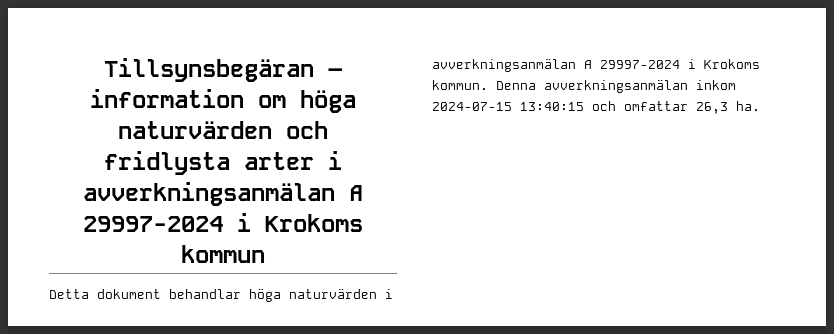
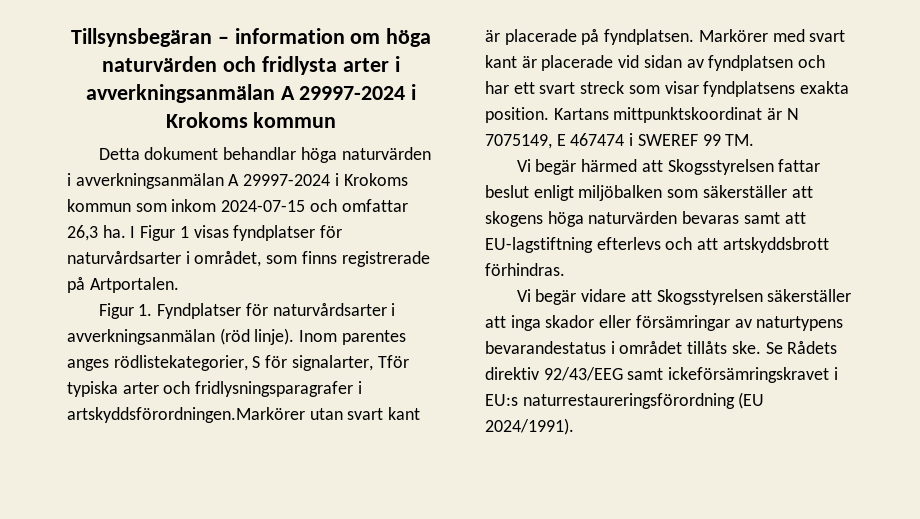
[432,80,688,93] kommun. Denna avverkningsanmälan -> [67,199,167,212] kommun som
[520,102,584,111] 13:40:15 -> (306, 206) none
(760, 106) none -> [130,225,343,241] [67,251,430,267] [67,277,179,293] [98,303,396,319] [67,328,406,345] [67,355,409,371] [67,381,362,397] [67,407,421,423] [485,29,846,45] [485,55,826,71] [485,81,850,97] [485,107,799,123] [485,133,755,149] [516,159,821,175] [485,185,813,201] [485,211,806,227] [485,237,829,253] [485,263,565,276] [516,289,852,305] [485,315,844,331] [485,341,838,354] [485,367,838,383] [485,392,765,409] [485,418,574,435] I Figur 1 visas fyndplatser för naturvårdsarter i området, som finns registrerade på Artportalen. // Figur 1. Fyndplatser för naturvårdsarter i avverkningsanmälan (röd linje). Inom parentes anges rödlistekategorier, S för signalarter, Tför typiska arter och fridlysningsparagrafer i artskyddsförordningen.Markörer utan svart kant är placerade på fyndplatsen. Markörer med svart kant är placerade vid sidan av fyndplatsen och har ett svart streck som visar fyndplatsens exakta position. Kartans mittpunktskoordinat är N 7075149, E 467474 i SWEREF 99 TM. // Vi begär härmed att Skogsstyrelsen fattar beslut enligt miljöbalken som säkerställer att skogens höga naturvärden bevaras samt att EU-lagstiftning efterlevs och att artskyddsbrott förhindras. // Vi begär vidare att Skogsstyrelsen säkerställer att inga skador eller försämringar av naturtypens bevarandestatus i området tillåts ske. Se Rådets direktiv 92/43/EEG samt ickeförsämringskravet i EU:s naturrestaureringsförordning (EU 2024/1991).

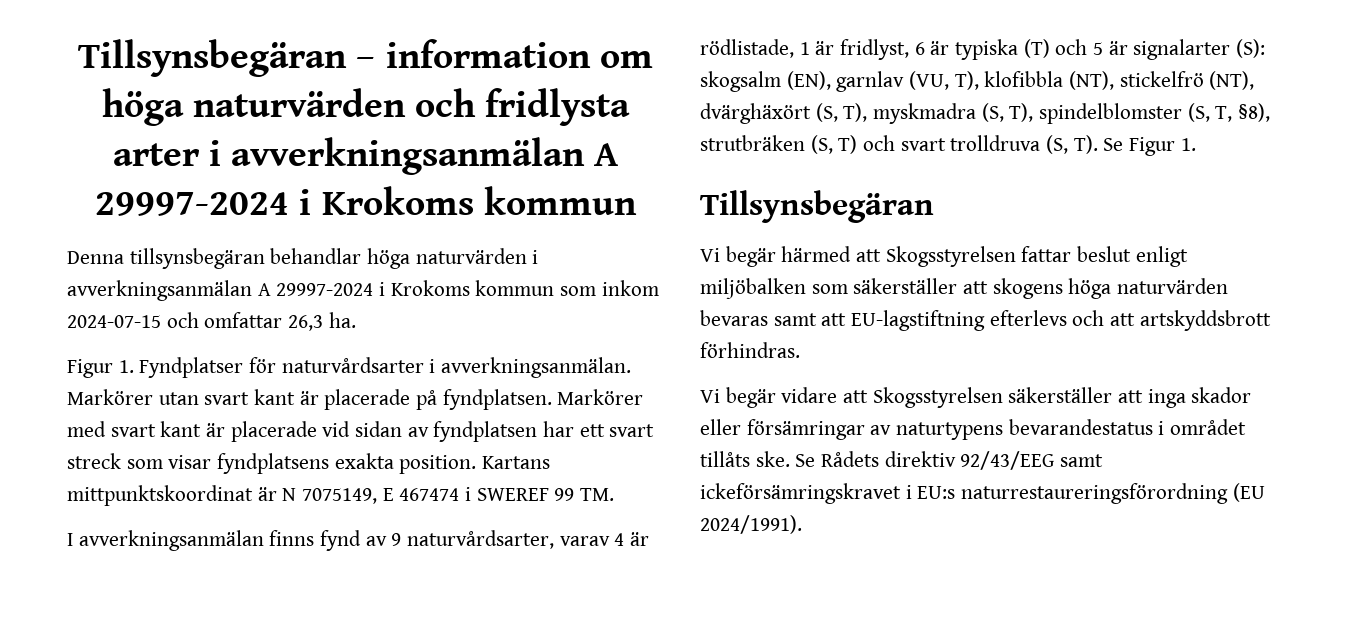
[98,147,219,160] Detta dokument -> [67,248,265,269] Denna tillsynsbegäran
[130,225,343,241] [67,251,430,267] [67,277,179,293] I Figur 1 visas fyndplatser för naturvårdsarter i området, som finns registrerade på Artportalen. -> (356, 320) none
[67,328,406,345] [67,355,409,371] [67,381,362,397] [67,407,305,423] avverkningsanmälan (röd linje). Inom parentes anges rödlistekategorier, S för signalarter, Tför typiska arter och fridlysningsparagrafer i artskyddsförordningen.Markörer -> [441,357,632,378] [67,389,153,405] avverkningsanmälan. Markörer
[798,55,826,68] och -> (538, 431) none
(755, 140) none -> [67,530,650,551] [700,39,1266,60] [700,71,1255,92] [700,103,1271,124] [700,135,1196,156] [700,190,934,223] // I avverkningsanmälan finns fynd av 9 naturvårdsarter, varav 4 är rödlistade, 1 är fridlyst, 6 är typiska (T) och 5 är signalarter (S): skogsalm (EN), garnlav (VU, T), klofibbla (NT), stickelfrö (NT), dvärghäxört (S, T), myskmadra (S, T), spindelblomster (S, T, §8), strutbräken (S, T) och svart trolldruva (S, T). Se Figur 1. // Tillsynsbegäran

